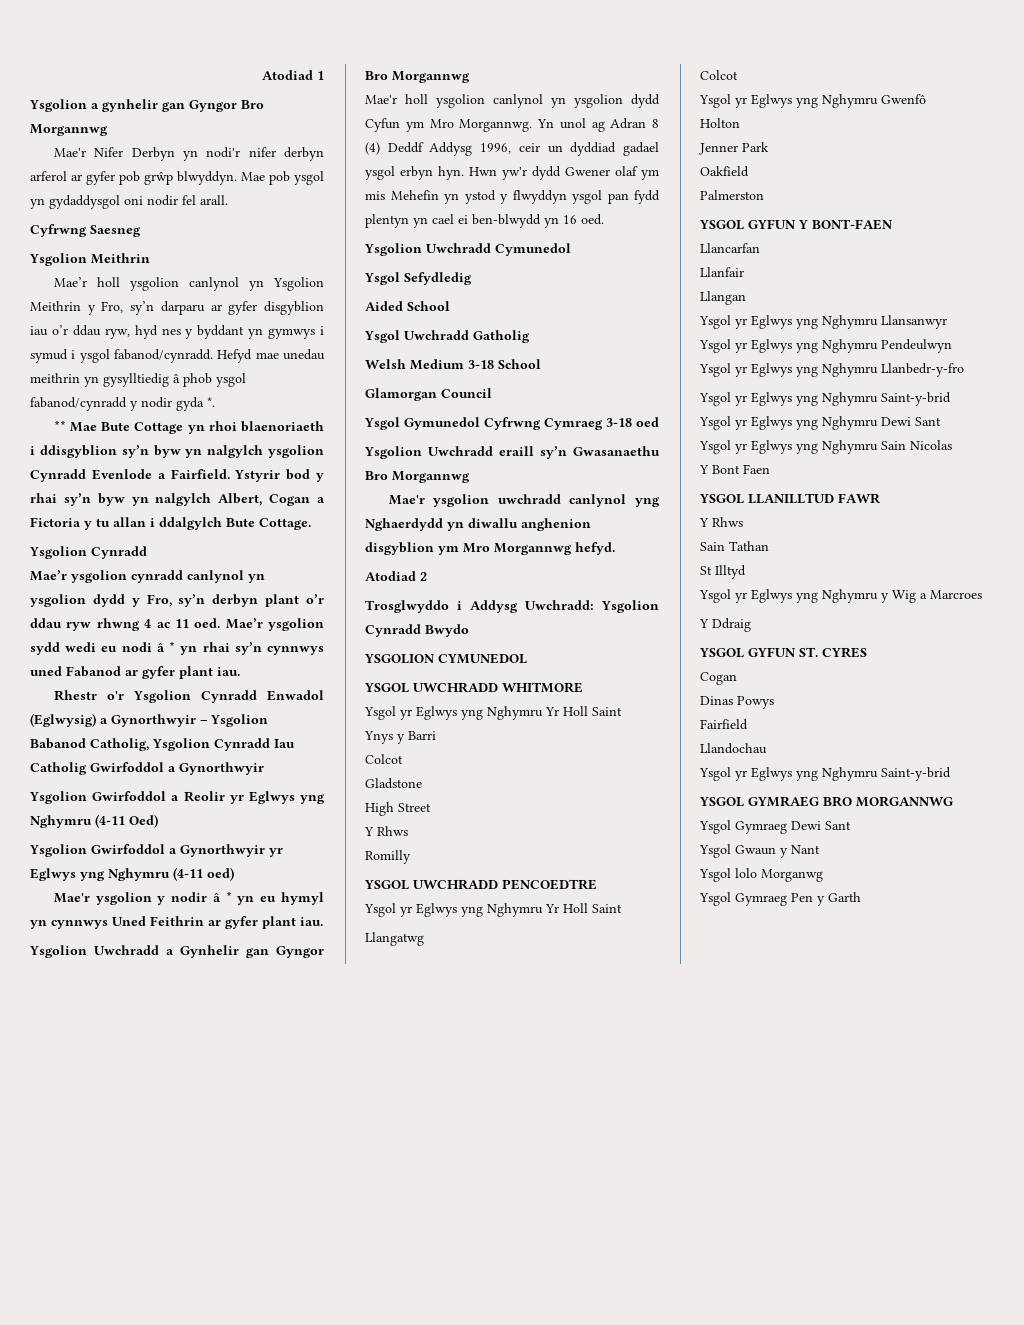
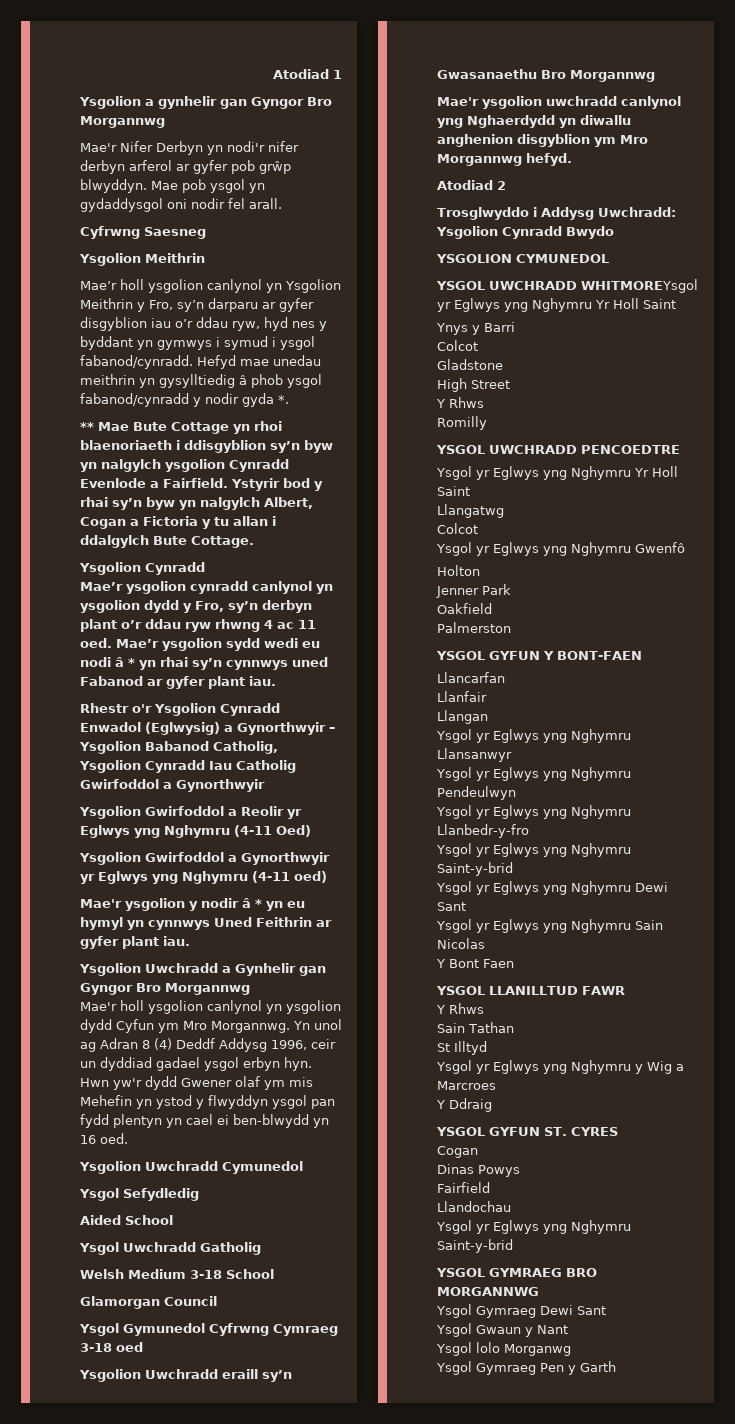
[502,682,583,693] [364,706,396,720] WHITMORE // Ysgol -> [581,279,698,293] WHITMOREYsgol

